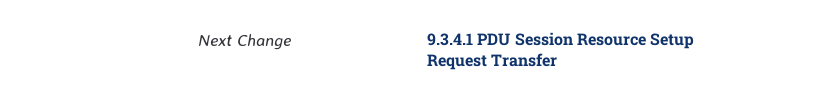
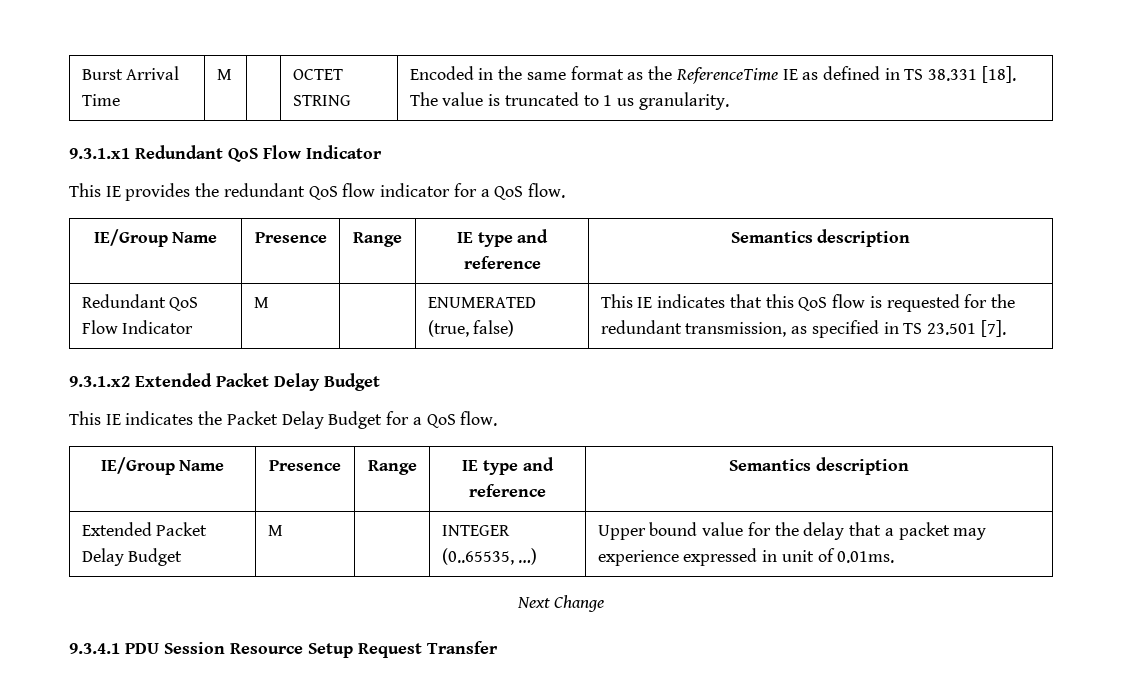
(198, 40) none -> [81,66,180,80] [81,94,120,106] [216,69,232,80] [292,69,343,80] [292,95,351,106] [409,66,1016,84] [409,92,729,110] [69,145,382,162] [69,183,565,201] [93,229,218,247] [254,232,327,243] [353,232,402,247] [456,229,549,247] [463,256,541,269] [730,229,911,247] [81,294,199,311] [81,320,194,334] [253,297,269,308] [427,297,536,308] [427,320,515,337] [600,294,1015,312] [600,320,1006,338] [69,373,380,391] [69,411,498,429] [100,457,225,475] [269,460,341,471] [367,460,417,475] [462,457,554,475] [469,484,546,497] [729,457,909,475] [81,522,208,536] [81,548,183,566] [267,525,283,536] [441,525,510,536] [441,548,538,565] [597,522,987,540] [597,548,895,566] Burst Arrival Time | M | | OCTET STRING | Encoded in the same format as the ReferenceTime IE as defined in TS 38.331 [18]. The value is truncated to 1 us granularity. // 9.3.1.x1 Redundant QoS Flow Indicator // This IE provides the redundant QoS flow indicator for a QoS flow. // IE/Group Name | Presence | Range | IE type and reference | Semantics description // Redundant QoS Flow Indicator | M | | ENUMERATED (true, false) | This IE indicates that this QoS flow is requested for the redundant transmission, as specified in TS 23.501 [7]. // 9.3.1.x2 Extended Packet Delay Budget // This IE indicates the Packet Delay Budget for a QoS flow. // IE/Group Name | Presence | Range | IE type and reference | Semantics description // Extended Packet Delay Budget | M | | INTEGER (0..65535, …) | Upper bound value for the delay that a packet may experience expressed in unit of 0.01ms. //

